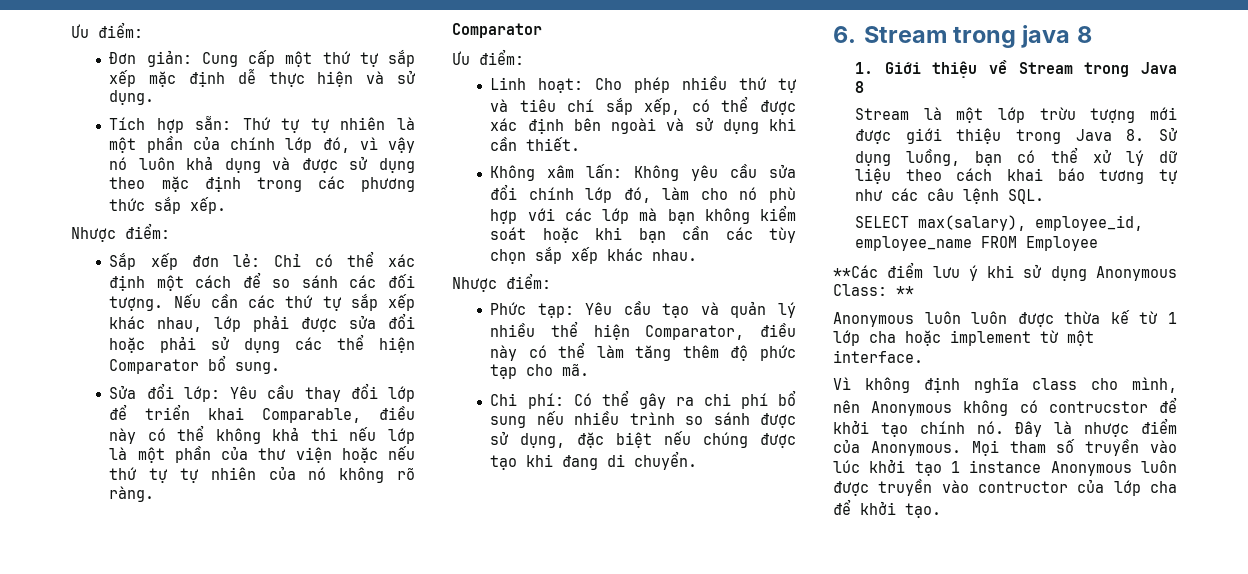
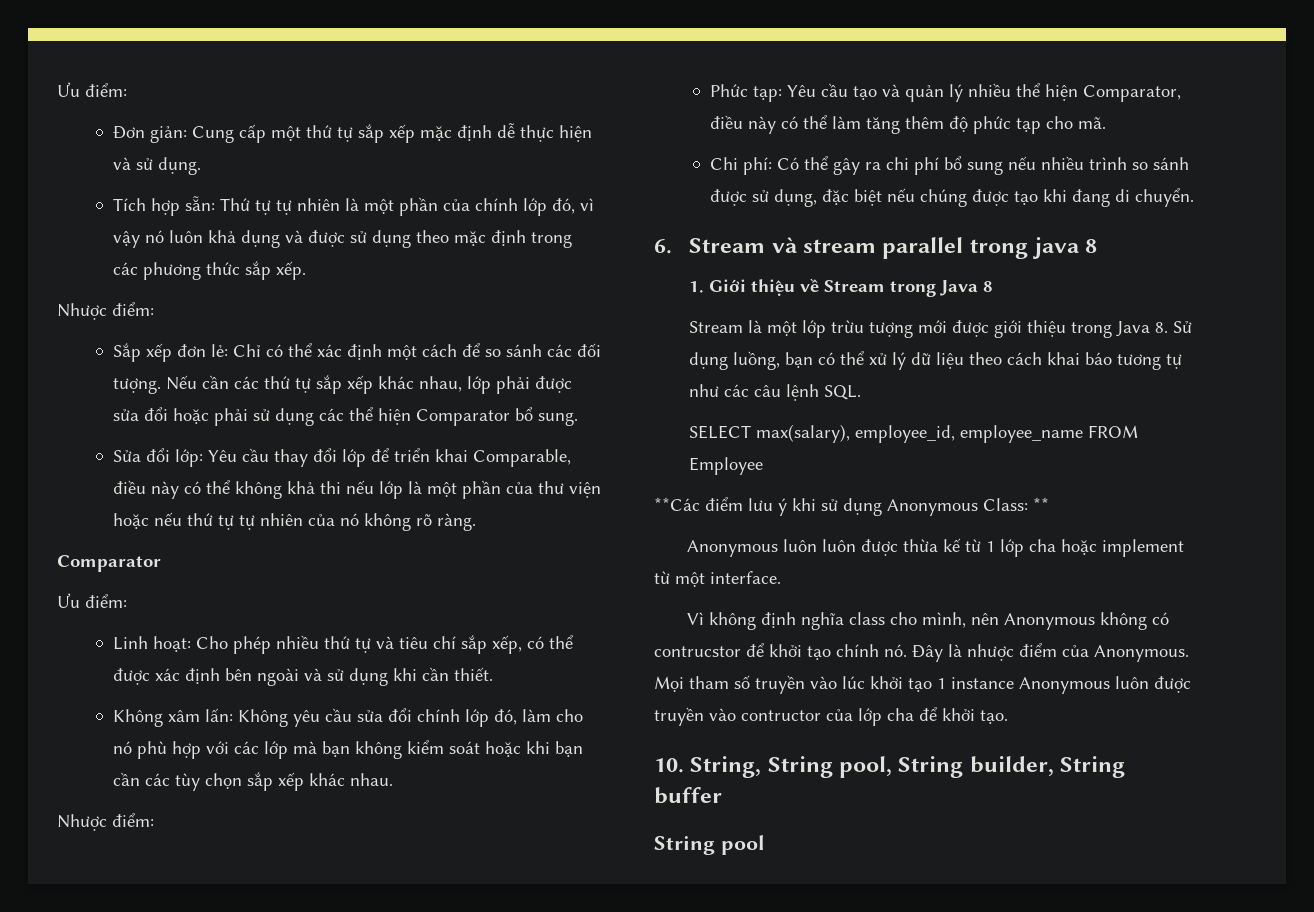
(947, 34) none -> [771,237,964,259] và stream parallel
(941, 510) none -> [654,756,1126,778] [654,787,722,804] [654,835,765,855] // 10. String, String pool, String builder, String buffer // String pool

